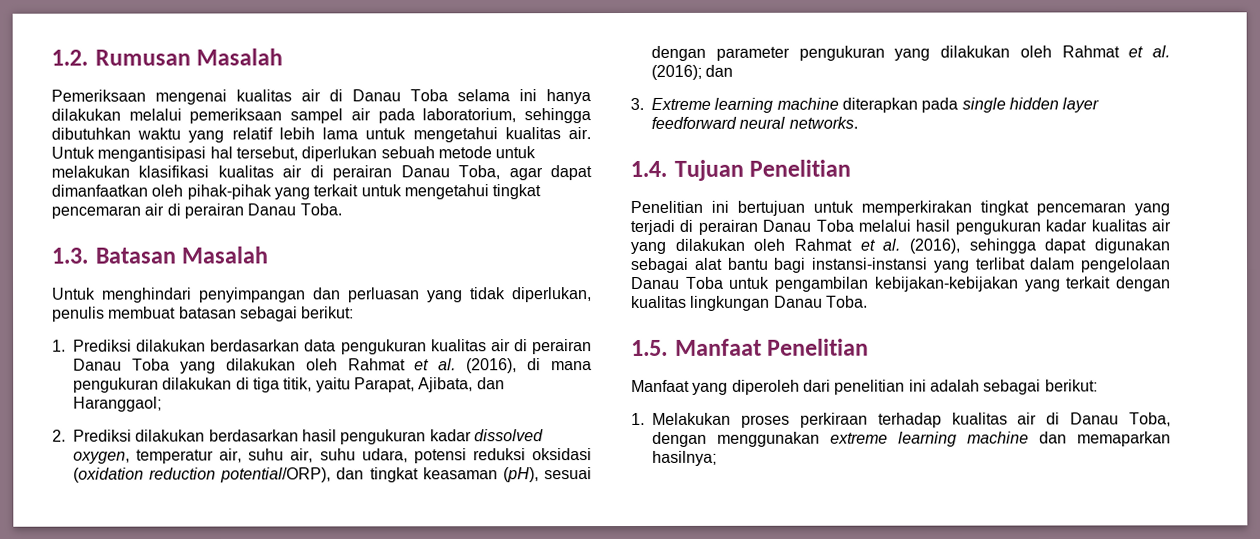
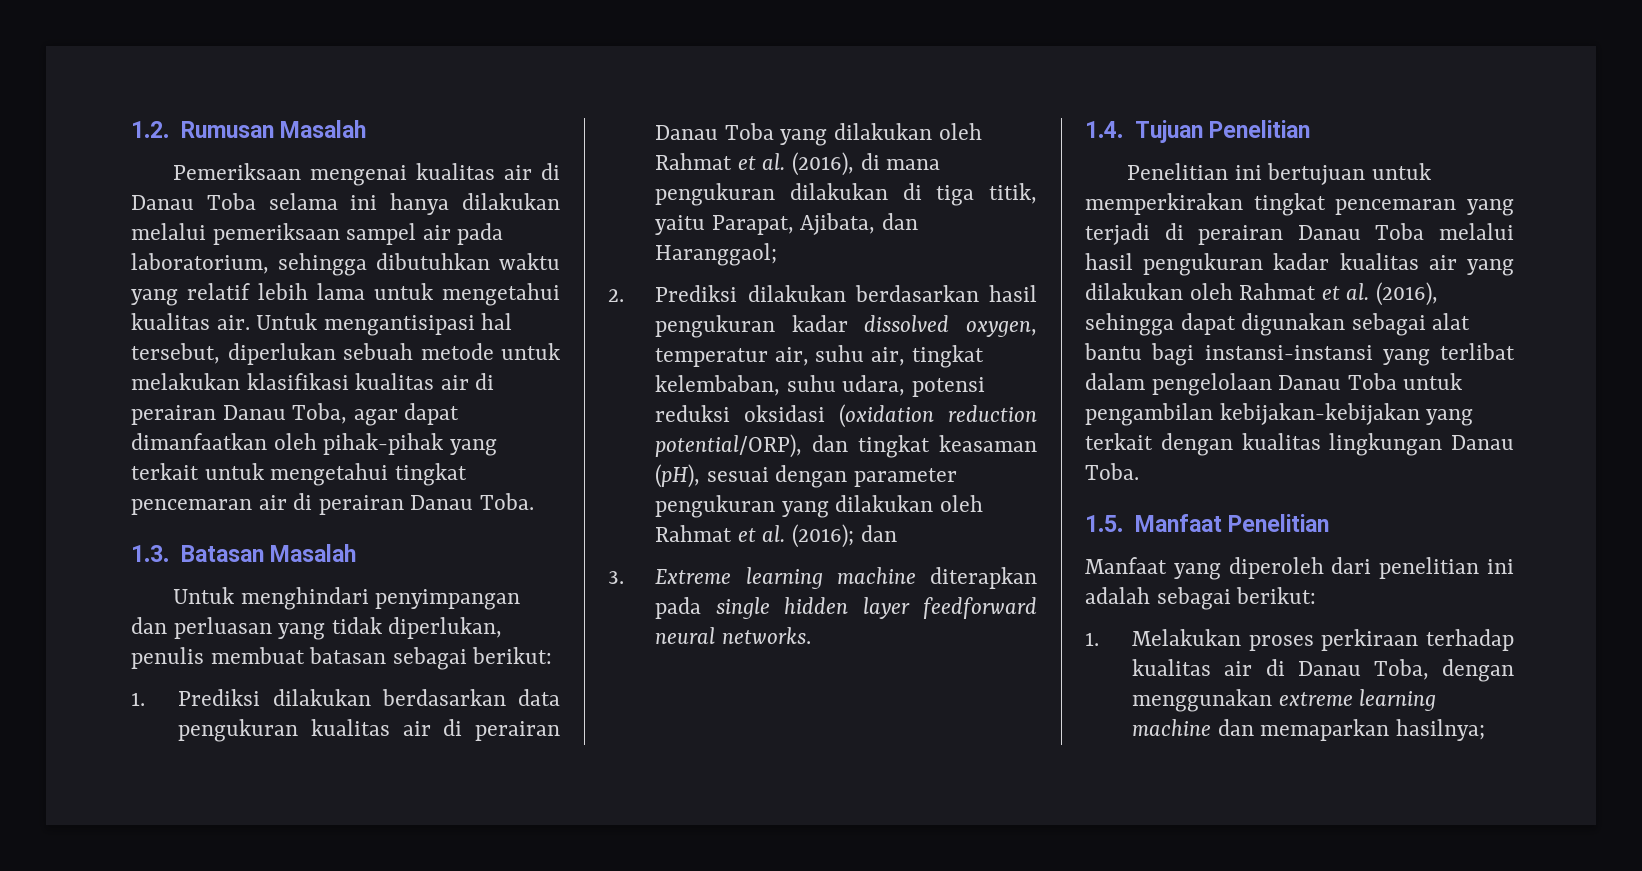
(314, 455) none -> [911,345,984,368] [655,375,781,396] tingkat kelembaban,

